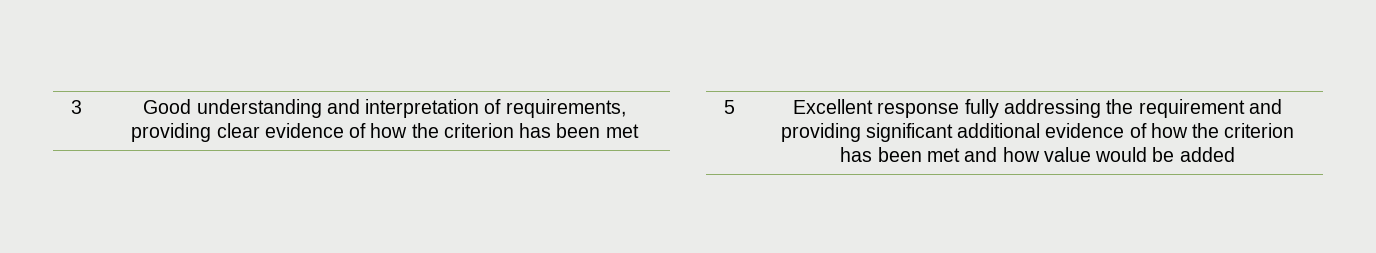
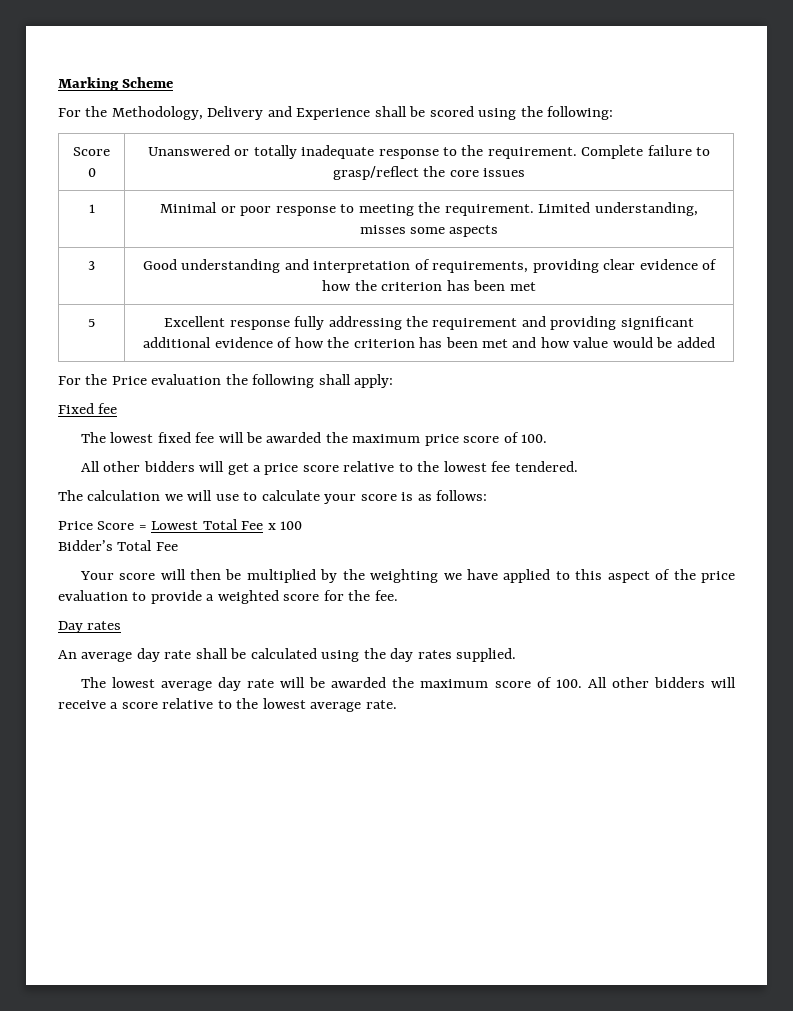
(71, 107) none -> [58,77,174,91] [58,106,614,120] [73,147,110,156] [87,168,96,177] [147,145,711,159] [332,166,526,180] [88,204,95,213] [160,202,698,216] [359,225,499,237] Marking Scheme // For the Methodology, Delivery and Experience shall be scored using the following: // Score 0 | Unanswered or totally inadequate response to the requirement. Complete failure to grasp/reflect the core issues // 1 | Minimal or poor response to meeting the requirement. Limited understanding, misses some aspects //
(1235, 154) none -> [58,374,394,388] [58,403,118,414] [80,432,548,446] [80,461,578,475] [58,490,488,504] [58,519,303,530] [58,540,178,551] [79,569,735,583] [58,590,398,604] [58,621,122,633] [58,648,517,662] [80,677,737,691] [58,698,397,712] // For the Price evaluation the following shall apply: // Fixed fee // The lowest fixed fee will be awarded the maximum price score of 100. // All other bidders will get a price score relative to the lowest fee tendered. // The calculation we will use to calculate your score is as follows: // Price Score = Lowest Total Fee x 100 // Bidder’s Total Fee // Your score will then be multiplied by the weighting we have applied to this aspect of the price evaluation to provide a weighted score for the fee. // Day rates // An average day rate shall be calculated using the day rates supplied. // The lowest average day rate will be awarded the maximum score of 100. All other bidders will receive a score relative to the lowest average rate.

